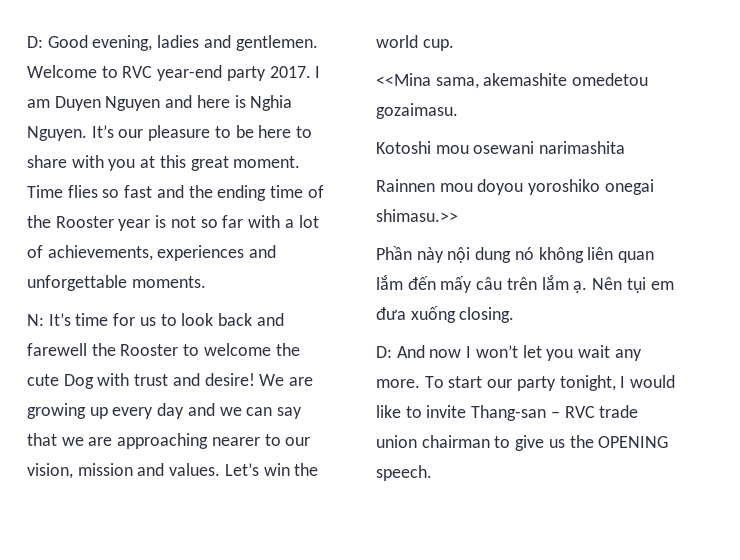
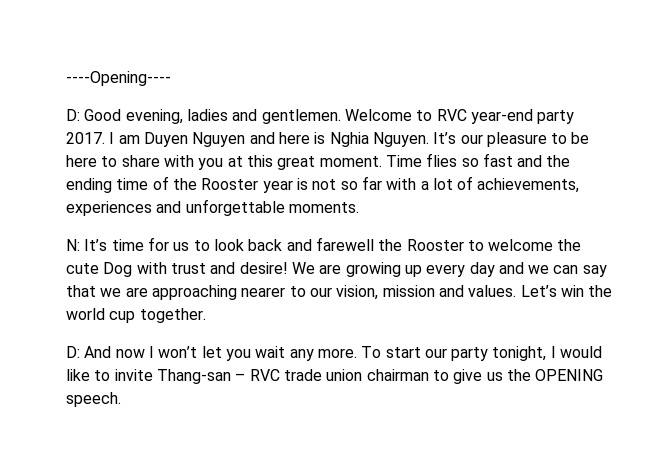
(27, 42) none -> [66,71,171,86] ----Opening---- //
[422,39,454,51] [376,73,649,89] [376,103,458,119] [376,141,626,154] [376,179,654,195] [376,209,458,222] [376,246,655,263] [376,275,674,293] [376,306,515,323] cup. // <<Mina sama, akemashite omedetou gozaimasu. // Kotoshi mou osewani narimashita // Rainnen mou doyou yoroshiko onegai shimasu.>> // Phần này nội dung nó không liên quan lắm đến mấy câu trên lắm ạ. Nên tụi em đưa xuống closing. -> [109,308,206,323] cup together.

